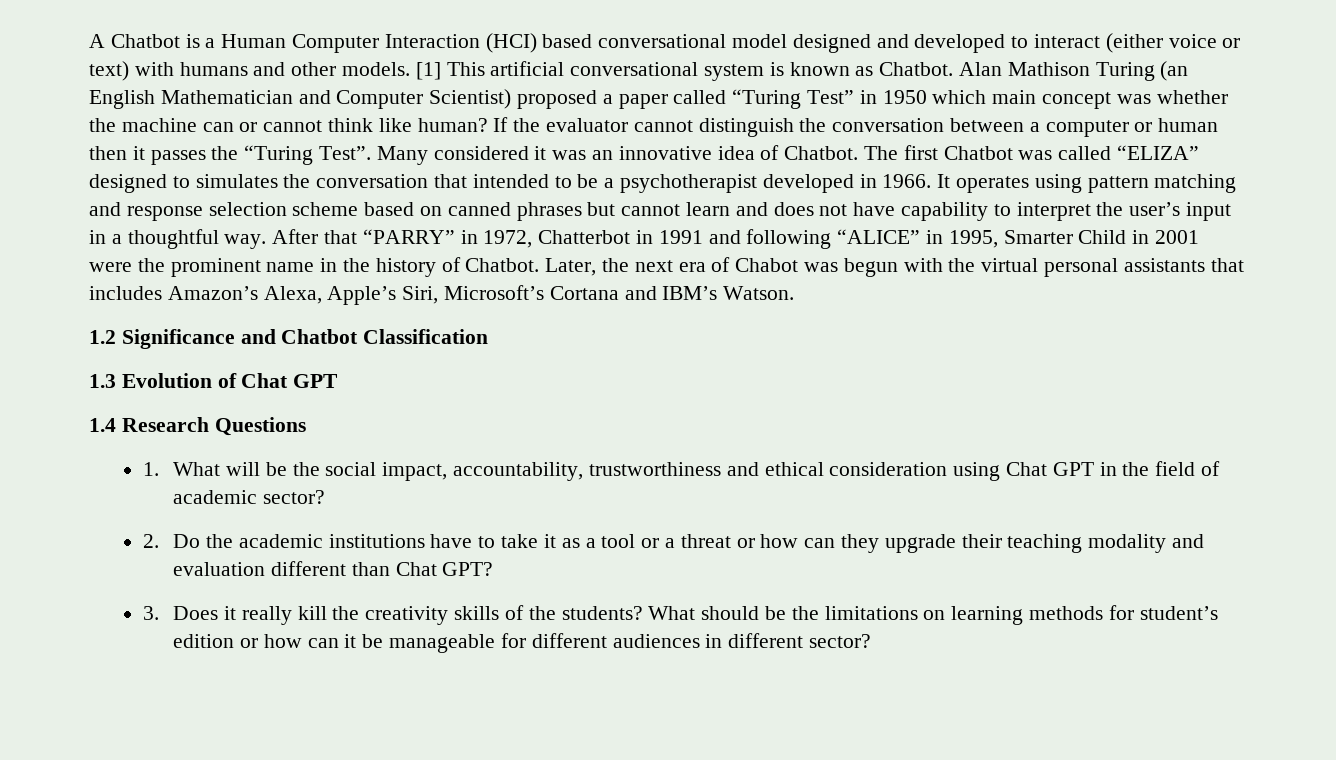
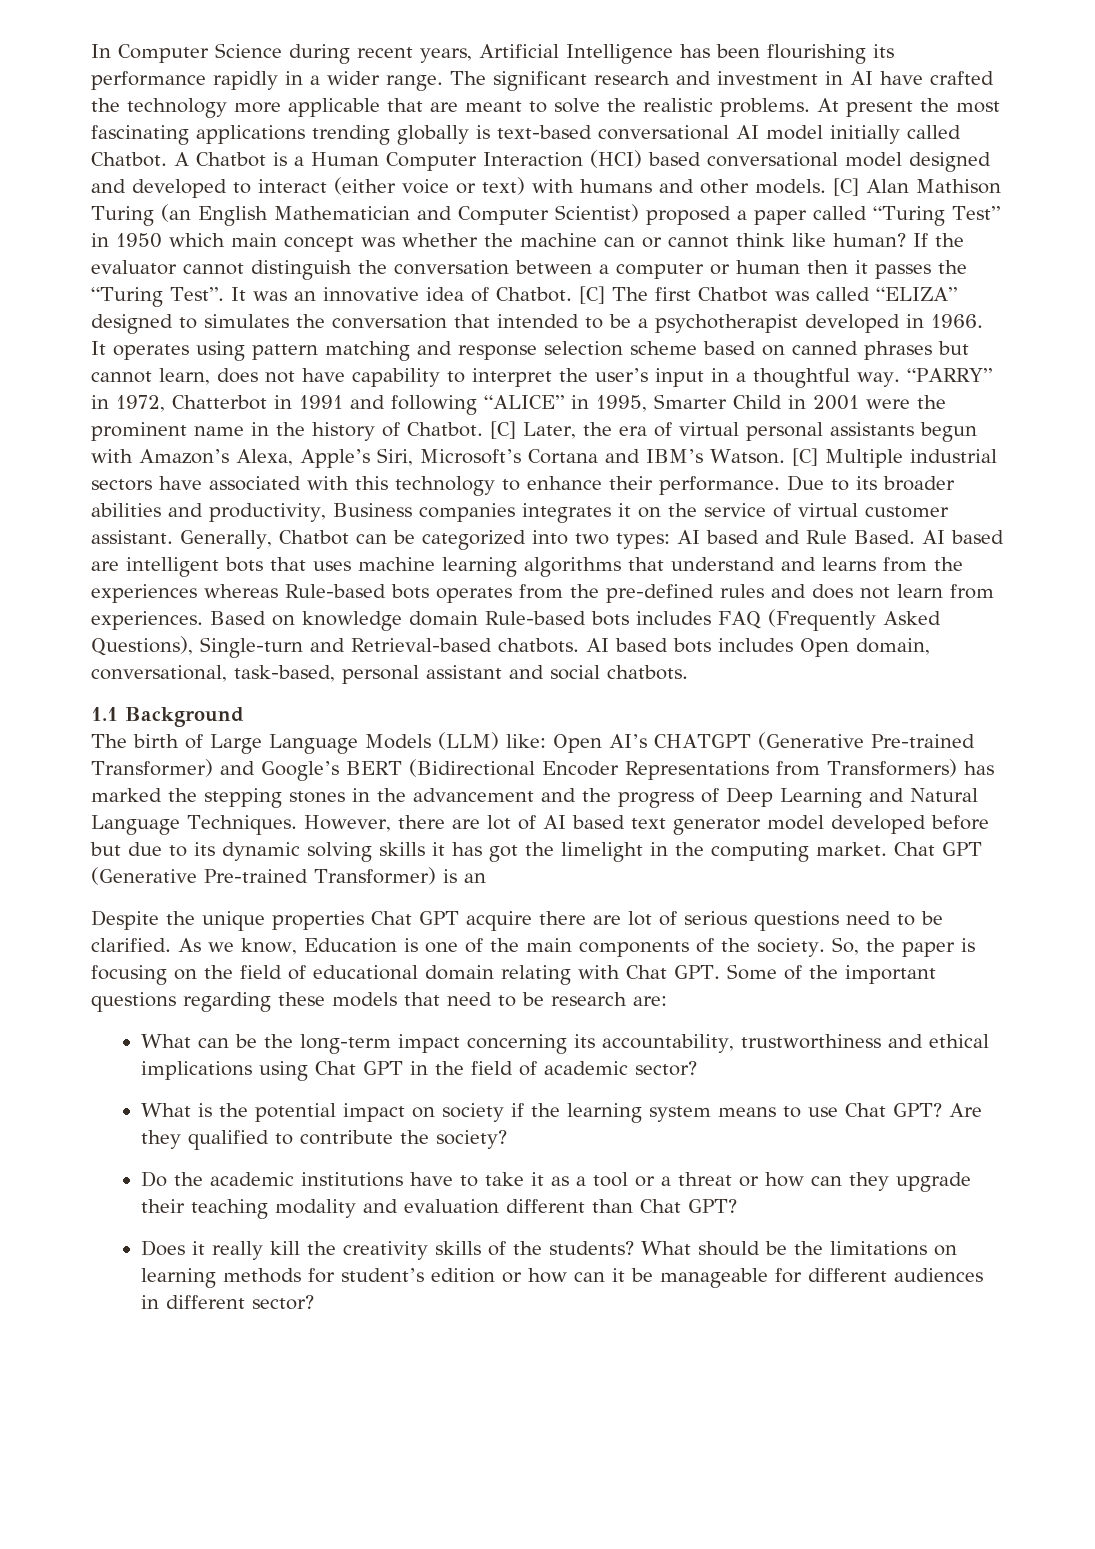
(89, 41) none -> [91,43,894,64] [91,71,994,91] [91,98,1000,118] [91,125,961,145] [91,152,167,167] In Computer Science during recent years, Artificial Intelligence has been flourishing its performance rapidly in a wider range. The significant research and investment in AI have crafted the technology more applicable that are meant to solve the realistic problems. At present the most fascinating applications trending globally is text-based conversational AI model initially called Chatbot.
[415,61,954,81] [1] This artificial conversational system is known as Chatbot. -> [833,178,859,196] [C]
[376,146,547,165] Many considered it -> [230,287,246,301] It
(859, 153) none -> [578,286,605,304] [C]
[686,202,768,216] learn and -> [159,368,210,385] learn,
[272,229,358,244] After that -> (900, 379) none
(540, 265) none -> [490,421,516,439] [C]
[634,260,673,272] next -> (612, 429) none
[735,258,976,277] Chabot was begun with the -> (672, 429) none
[1210,258,1244,272] [89,286,162,300] that includes -> [919,422,977,442] [91,449,133,463] begun with
[89,329,489,349] [89,373,339,388] [89,417,306,436] [142,462,448,481] // 1.2 Significance and Chatbot Classification // 1.3 Evolution of Chat GPT // 1.4 Research Questions // 1. What will be the social impact, -> [791,448,997,468] [91,475,955,496] [91,503,949,523] [91,530,1004,550] [91,557,963,577] [91,584,994,603] [91,609,941,631] [91,636,930,658] [91,665,688,684] [91,707,244,727] [91,732,975,754] [91,759,994,781] [91,787,978,808] [91,815,989,835] [90,842,982,862] [91,867,486,885] [91,910,943,931] [91,937,975,957] [91,964,936,985] [91,992,667,1012] [141,1034,596,1054] [C] Multiple industrial sectors have associated with this technology to enhance their performance. Due to its broader abilities and productivity, Business companies integrates it on the service of virtual customer assistant. Generally, Chatbot can be categorized into two types: AI based and Rule Based. AI based are intelligent bots that uses machine learning algorithms that understand and learns from the experiences whereas Rule-based bots operates from the pre-defined rules and does not learn from experiences. Based on knowledge domain Rule-based bots includes FAQ (Frequently Asked Questions), Single-turn and Retrieval-based chatbots. AI based bots includes Open domain, conversational, task-based, personal assistant and social chatbots. // 1.1 Background // The birth of Large Language Models (LLM) like: Open AI’s CHATGPT (Generative Pre-trained Transformer) and Google’s BERT (Bidirectional Encoder Representations from Transformers) has marked the stepping stones in the advancement and the progress of Deep Learning and Natural Language Techniques. However, there are lot of AI based text generator model developed before but due to its dynamic solving skills it has got the limelight in the computing market. Chat GPT (Generative Pre-trained Transformer) is an // Despite the unique properties Chat GPT acquire there are lot of serious questions need to be clarified. As we know, Education is one of the main components of the society. So, the paper is focusing on the field of educational domain relating with Chat GPT. Some of the important questions regarding these models that need to be research are: // What can be the long-term impact concerning its
[829,462,948,476] consideration -> [141,1061,253,1080] implications
[142,534,159,548] 2. -> [141,1103,983,1123] [141,1130,508,1150] What is the potential impact on society if the learning system means to use Chat GPT? Are they qualified to contribute the society? //
[142,606,159,620] 3. -> (738, 1206) none

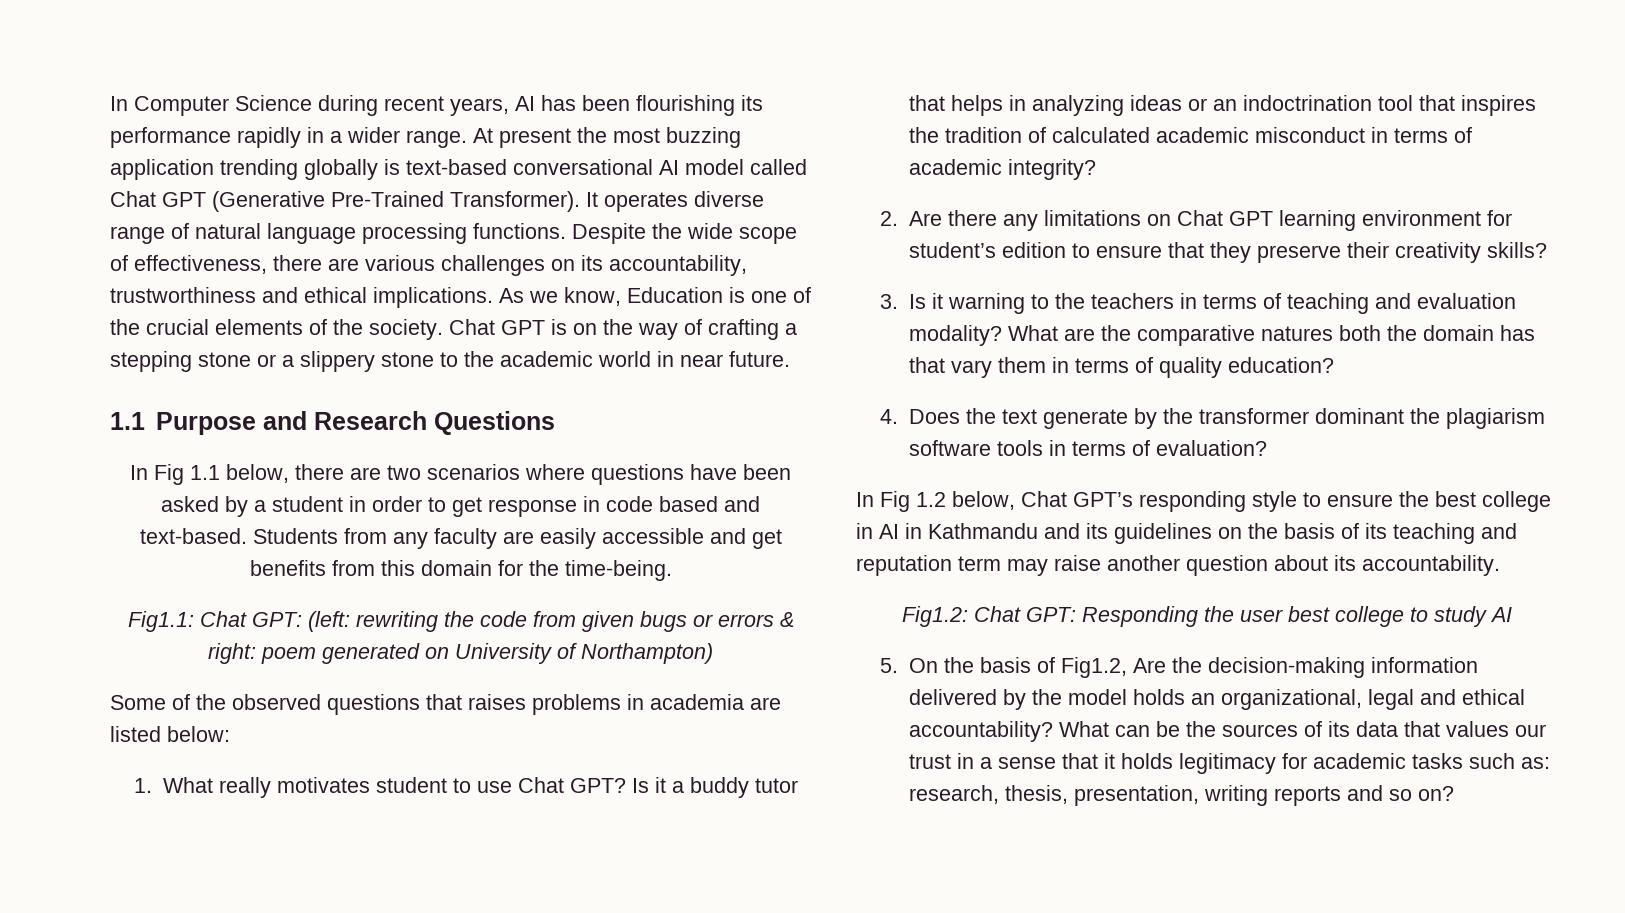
[479,44,673,64] Artificial Intelligence -> [515,96,535,111] AI
[450,71,994,91] [91,98,810,118] The significant research and investment in AI have crafted the technology more applicable that are meant to solve the realistic problems. -> (467, 139) none
[91,125,305,145] fascinating applications -> [666,127,741,148] [110,159,214,180] buzzing application
[830,125,961,144] [91,150,991,172] [91,177,1001,198] [91,204,1000,226] [91,233,964,252] [91,260,967,280] [91,286,957,307] [91,314,983,334] [91,341,969,361] [91,368,992,388] [91,394,946,415] [91,421,977,442] [91,448,997,468] [91,475,955,496] [91,503,949,523] [91,530,1004,550] [91,557,963,577] [91,584,994,603] [91,609,941,631] [91,636,930,658] [91,665,688,684] [91,707,244,727] [91,732,975,754] [91,759,994,781] [91,787,978,808] [91,815,989,835] [90,842,982,862] [91,867,486,885] [91,910,943,931] [91,938,171,952] initially called Chatbot. A Chatbot is a Human Computer Interaction (HCI) based conversational model designed and developed to interact (either voice or text) with humans and other models. [C] Alan Mathison Turing (an English Mathematician and Computer Scientist) proposed a paper called “Turing Test” in 1950 which main concept was whether the machine can or cannot think like human? If the evaluator cannot distinguish the conversation between a computer or human then it passes the “Turing Test”. It was an innovative idea of Chatbot. [C] The first Chatbot was called “ELIZA” designed to simulates the conversation that intended to be a psychotherapist developed in 1966. It operates using pattern matching and response selection scheme based on canned phrases but cannot learn, does not have capability to interpret the user’s input in a thoughtful way. “PARRY” in 1972, Chatterbot in 1991 and following “ALICE” in 1995, Smarter Child in 2001 were the prominent name in the history of Chatbot. [C] Later, the era of virtual personal assistants begun with Amazon’s Alexa, Apple’s Siri, Microsoft’s Cortana and IBM’s Watson. [C] Multiple industrial sectors have associated with this technology to enhance their performance. Due to its broader abilities and productivity, Business companies integrates it on the service of virtual customer assistant. Generally, Chatbot can be categorized into two types: AI based and Rule Based. AI based are intelligent bots that uses machine learning algorithms that understand and learns from the experiences whereas Rule-based bots operates from the pre-defined rules and does not learn from experiences. Based on knowledge domain Rule-based bots includes FAQ (Frequently Asked Questions), Single-turn and Retrieval-based chatbots. AI based bots includes Open domain, conversational, task-based, personal assistant and social chatbots. // 1.1 Background // The birth of Large Language Models (LLM) like: Open AI’s CHATGPT (Generative Pre-trained Transformer) and Google’s BERT (Bidirectional Encoder Representations from Transformers) has marked the stepping stones in the advancement and the progress of Deep Learning and Natural Language Techniques. However, there are lot of AI based text generator model developed before but due to its dynamic solving skills it has got the limelight in the computing market. Chat GPT (Generative Pre-trained Transformer) is an // Despite the unique properties Chat GPT acquire there are lot of serious questions need to be clarified. -> [750,159,807,175] [110,191,764,212] [110,223,797,244] [110,255,747,276] [110,287,493,308] called Chat GPT (Generative Pre-Trained Transformer). It operates diverse range of natural language processing functions. Despite the wide scope of effectiveness, there are various challenges on its accountability, trustworthiness and ethical implications.
[525,938,689,957] main components -> [146,319,303,335] crucial elements
[831,937,975,957] [91,964,936,985] [91,992,667,1012] [141,1034,990,1054] [141,1061,698,1081] [141,1103,983,1123] [141,1130,508,1150] [141,1171,972,1192] [141,1199,738,1219] [141,1240,958,1260] [141,1268,984,1288] [141,1295,315,1310] So, the paper is focusing on the field of educational domain relating with Chat GPT. Some of the important questions regarding these models that need to be research are: // What can be the long-term impact concerning its accountability, trustworthiness and ethical implications using Chat GPT in the field of academic sector? // What is the potential impact on society if the learning system means to use Chat GPT? Are they qualified to contribute the society? // Do the academic institutions have to take it as a tool or a threat or how can they upgrade their teaching modality and evaluation different than Chat GPT? // Does it really kill the creativity skills of the students? What should be the limitations on learning methods for student’s edition or how can it be manageable for different audiences in different sector? -> [449,319,797,340] [110,351,790,372] [110,411,555,435] [130,464,791,485] [161,496,760,517] [139,528,782,549] [249,560,672,581] [127,611,794,632] [208,643,713,664] [110,694,781,715] [110,726,230,742] [134,777,798,798] [908,95,1536,116] [908,127,1472,143] [908,159,1096,180] [880,210,1512,231] [908,242,1547,263] [880,293,1516,314] [908,325,1535,346] [908,357,1334,378] [880,408,1545,429] [908,440,1267,456] [856,491,1551,512] [856,523,1517,544] [856,555,1500,576] [901,606,1512,627] [880,657,1478,678] [908,689,1525,710] [908,721,1546,742] [908,753,1550,774] [908,785,1454,806] Chat GPT is on the way of crafting a stepping stone or a slippery stone to the academic world in near future. // 1.1 Purpose and Research Questions // In Fig 1.1 below, there are two scenarios where questions have been asked by a student in order to get response in code based and text-based. Students from any faculty are easily accessible and get benefits from this domain for the time-being. // Fig1.1: Chat GPT: (left: rewriting the code from given bugs or errors & right: poem generated on University of Northampton) // Some of the observed questions that raises problems in academia are listed below: // 1. What really motivates student to use Chat GPT? Is it a buddy tutor that helps in analyzing ideas or an indoctrination tool that inspires the tradition of calculated academic misconduct in terms of academic integrity? // 2. Are there any limitations on Chat GPT learning environment for student’s edition to ensure that they preserve their creativity skills? // 3. Is it warning to the teachers in terms of teaching and evaluation modality? What are the comparative natures both the domain has that vary them in terms of quality education? // 4. Does the text generate by the transformer dominant the plagiarism software tools in terms of evaluation? // In Fig 1.2 below, Chat GPT’s responding style to ensure the best college in AI in Kathmandu and its guidelines on the basis of its teaching and reputation term may raise another question about its accountability. // Fig1.2: Chat GPT: Responding the user best college to study AI // 5. On the basis of Fig1.2, Are the decision-making information delivered by the model holds an organizational, legal and ethical accountability? What can be the sources of its data that values our trust in a sense that it holds legitimacy for academic tasks such as: research, thesis, presentation, writing reports and so on?

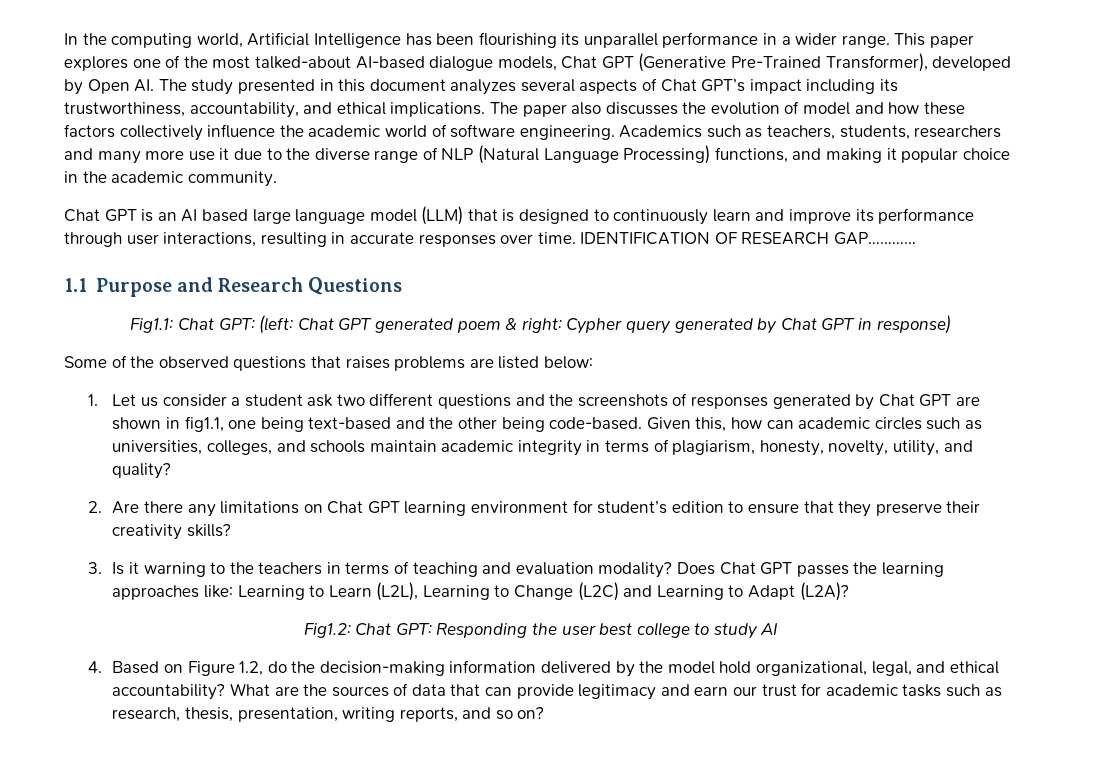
[110,95,535,116] In Computer Science during recent years, AI -> [64,32,401,48] In the computing world, Artificial Intelligence
[110,127,301,148] performance rapidly -> [583,32,759,48] unparallel performance
[473,127,741,148] [110,159,807,180] [110,191,764,212] [110,223,797,244] [110,255,747,276] [110,287,811,308] [110,319,797,340] [110,351,790,372] At present the most buzzing application trending globally is text-based conversational AI model called Chat GPT (Generative Pre-Trained Transformer). It operates diverse range of natural language processing functions. Despite the wide scope of effectiveness, there are various challenges on its accountability, trustworthiness and ethical implications. As we know, Education is one of the crucial elements of the society. Chat GPT is on the way of crafting a stepping stone or a slippery stone to the academic world in near future. -> [894,33,975,48] [64,53,1012,72] [64,78,899,95] [64,101,965,118] [64,124,1002,141] [64,145,1010,164] [64,171,277,187] [64,206,975,225] [64,232,917,247] This paper explores one of the most talked-about AI-based dialogue models, Chat GPT (Generative Pre-Trained Transformer), developed by Open AI. The study presented in this document analyzes several aspects of Chat GPT’s impact including its trustworthiness, accountability, and ethical implications. The paper also discusses the evolution of model and how these factors collectively influence the academic world of software engineering. Academics such as teachers, students, researchers and many more use it due to the diverse range of NLP (Natural Language Processing) functions, and making it popular choice in the academic community. // Chat GPT is an AI based large language model (LLM) that is designed to continuously learn and improve its performance through user interactions, resulting in accurate responses over time. IDENTIFICATION OF RESEARCH GAP…………
[130,464,791,485] [161,496,760,517] [139,528,782,549] [249,560,672,581] [127,611,794,632] [208,643,713,664] In Fig 1.1 below, there are two scenarios where questions have been asked by a student in order to get response in code based and text-based. Students from any faculty are easily accessible and get benefits from this domain for the time-being. // Fig1.1: Chat GPT: (left: rewriting the code from given bugs or errors & right: poem generated on University of Northampton) -> [130,315,951,334] Fig1.1: Chat GPT: (left: Chat GPT generated poem & right: Cypher query generated by Chat GPT in response)
[627,694,744,710] in academia -> (466, 363) none
[162,777,798,798] [908,95,1536,116] [908,127,1472,143] [908,159,1096,180] What really motivates student to use Chat GPT? Is it a buddy tutor that helps in analyzing ideas or an indoctrination tool that inspires the tradition of calculated academic misconduct in terms of academic integrity? -> [112,393,980,410] [112,416,982,432] [112,439,973,456] [112,463,172,479] Let us consider a student ask two different questions and the screenshots of responses generated by Chat GPT are shown in fig1.1, one being text-based and the other being code-based. Given this, how can academic circles such as universities, colleges, and schools maintain academic integrity in terms of plagiarism, honesty, novelty, utility, and quality?
[1007,325,1535,346] [908,357,1334,378] [880,408,1545,429] [908,440,1267,456] [856,491,1551,512] [856,523,1517,544] [856,555,1500,576] What are the comparative natures both the domain has that vary them in terms of quality education? // 4. Does the text generate by the transformer dominant the plagiarism software tools in terms of evaluation? // In Fig 1.2 below, Chat GPT’s responding style to ensure the best college in AI in Kathmandu and its guidelines on the basis of its teaching and reputation term may raise another question about its accountability. -> [677,562,944,577] [112,582,849,601] Does Chat GPT passes the learning approaches like: Learning to Learn (L2L), Learning to Change (L2C) and Learning to Adapt (L2A)?
[880,657,1166,678] 5. On the basis of Fig1.2, Are -> [88,661,287,676] 4. Based on Figure 1.2, do
[1132,689,1414,710] holds an organizational, legal -> [719,661,912,676] hold organizational, legal,
[1114,721,1180,737] can be -> [274,686,299,696] are
[1327,721,1350,737] its -> (409, 689) none
[1445,721,1546,737] [908,753,1276,774] values our trust in a sense that it holds legitimacy -> [485,684,797,700] can provide legitimacy and earn our trust
[1520,757,1550,769] as: -> [984,687,1002,697] as
[1273,786,1341,806] reports -> [399,707,458,722] reports,

